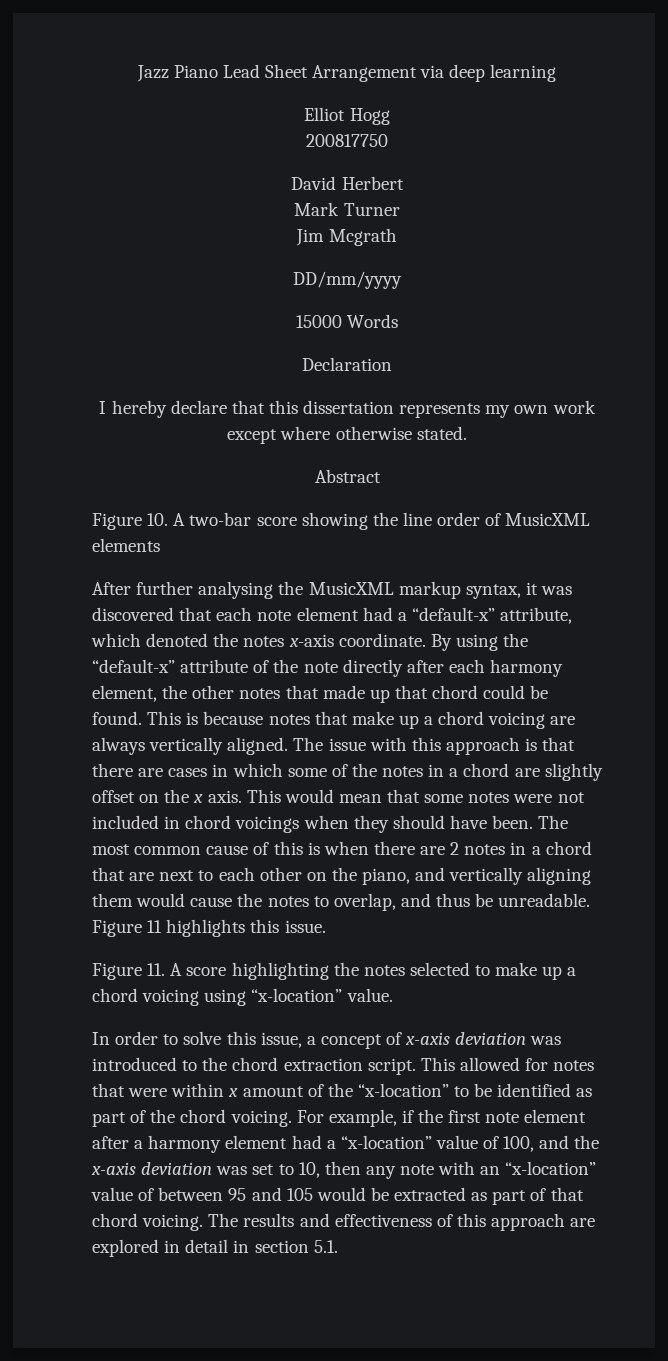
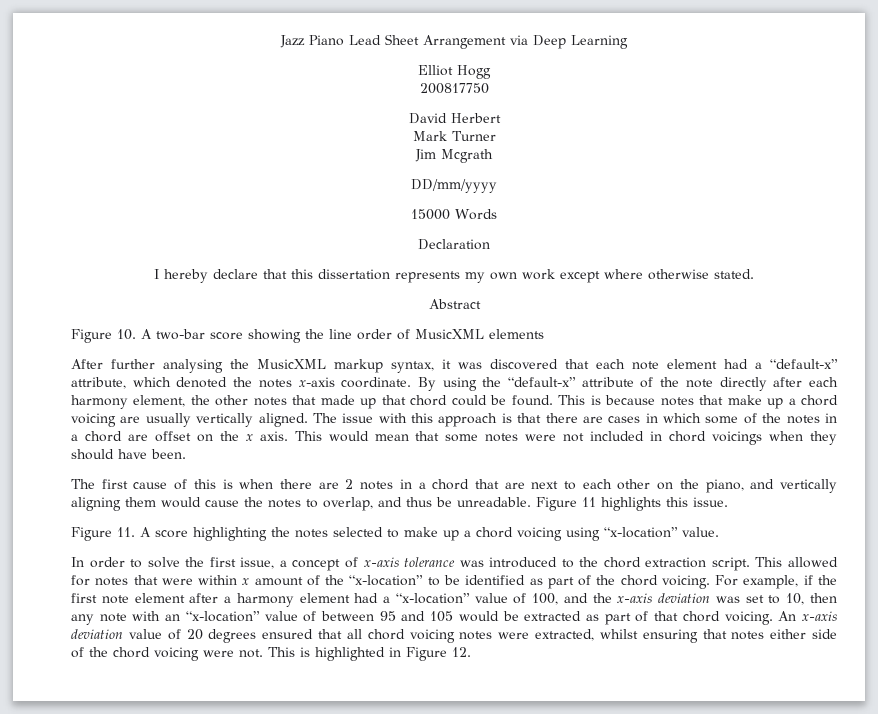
[449,64,557,82] deep learning -> [533,35,628,49] Deep Learning
[92,737,145,755] always -> [145,413,191,427] usually
[544,763,603,781] slightly -> (148, 437) none
[538,815,569,829] [92,844,202,855] The most common -> [71,479,128,489] // The first
[226,1031,256,1045] this -> [185,557,236,567] the first
[455,1032,527,1045] deviation -> [404,557,456,567] tolerance
[208,1213,596,1231] [92,1239,338,1257] The results and effectiveness of this approach are explored in detail in section 5.1. -> [778,611,837,621] [71,629,838,643] [71,647,471,661] An x-axis deviation value of 20 degrees ensured that all chord voicing notes were extracted, whilst ensuring that notes either side of the chord voicing were not. This is highlighted in Figure 12.

